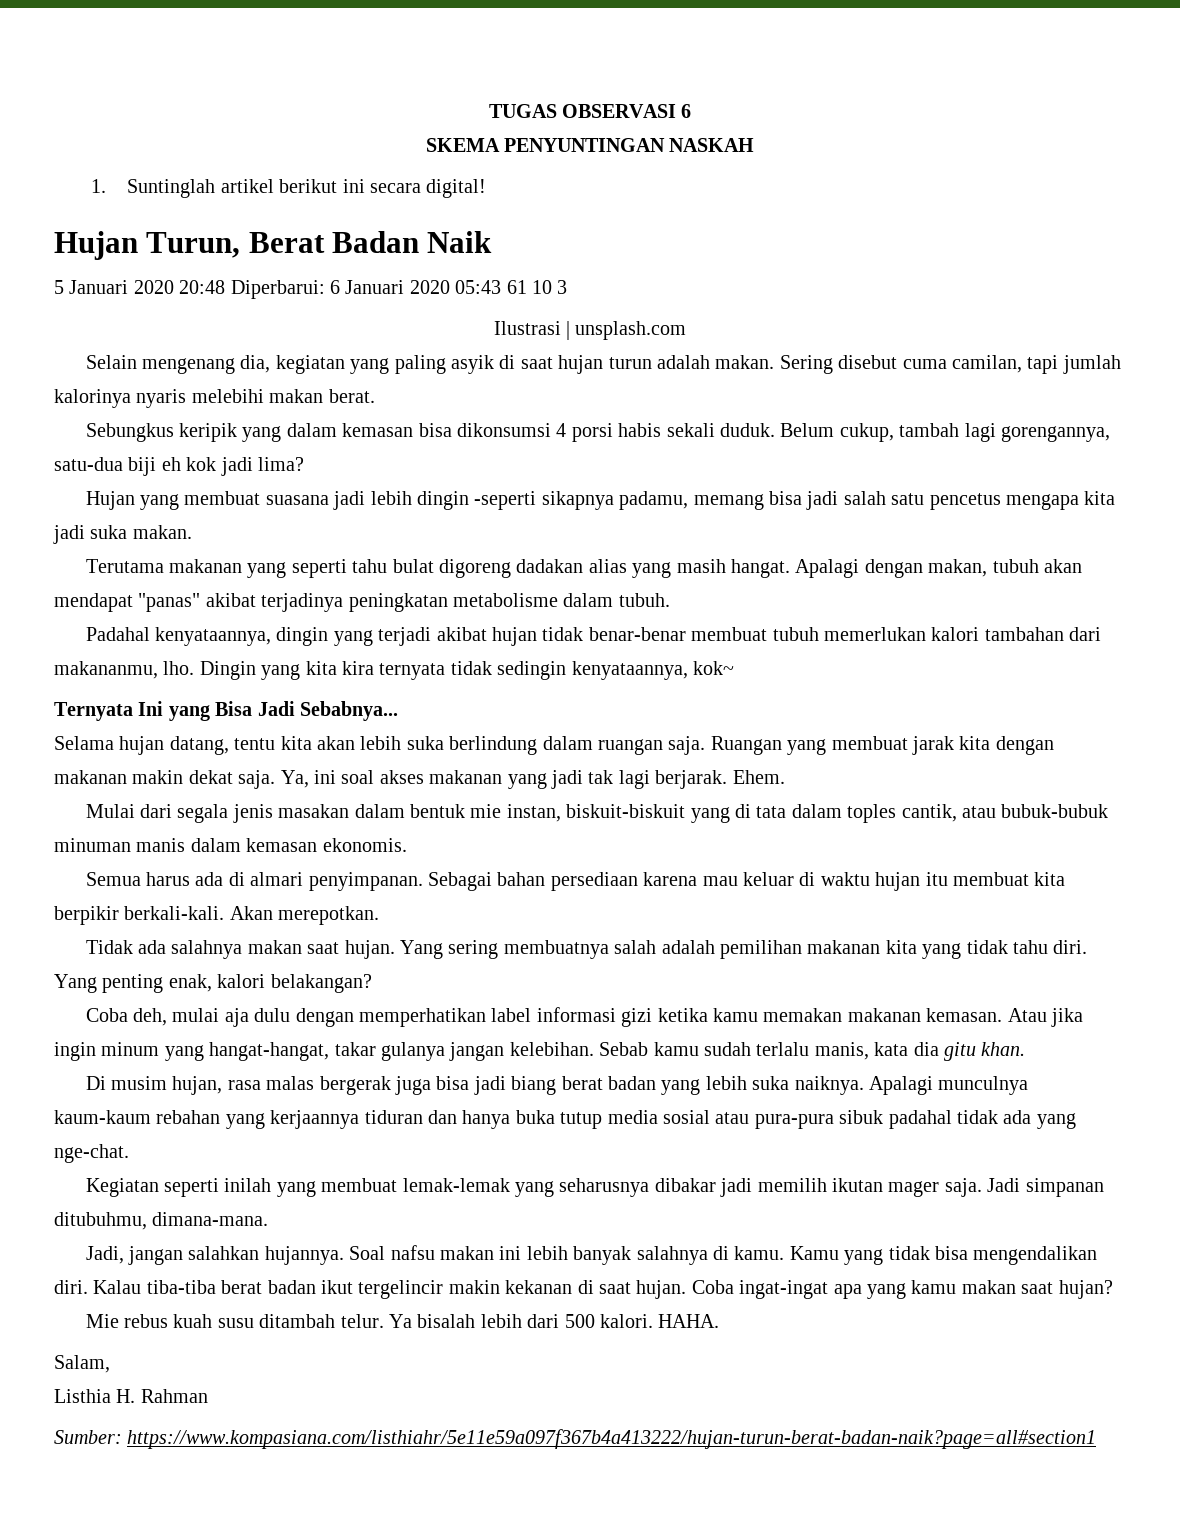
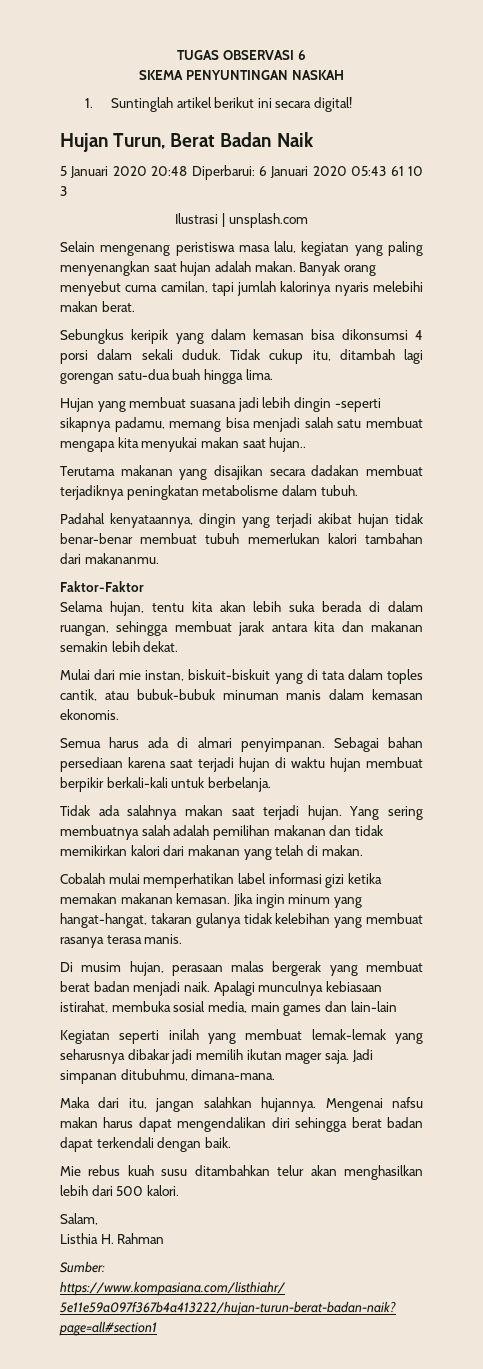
[240,355,271,373] dia, -> [175,241,297,256] peristiswa masa lalu,
[450,355,516,374] asyik di -> [60,261,150,276] menyenangkan
[608,357,652,369] turun -> (212, 268) none
[779,355,898,374] Sering disebut -> [299,261,376,276] [60,281,121,296] Banyak orang menyebut
[618,423,662,437] habis -> [97,349,133,360] dalam
[780,423,1110,442] [54,457,304,476] Belum cukup, tambah lagi gorengannya, satu-dua biji eh kok jadi lima? -> [230,349,423,364] [60,369,273,384] Tidak cukup itu, ditambah lagi gorengan satu-dua buah hingga lima.
[806,491,839,510] jadi -> [253,417,301,432] menjadi
[929,493,1001,510] pencetus -> [366,417,423,428] membuat
[53,525,192,544] jadi suka makan. -> [141,437,307,452] menyukai makan saat hujan..
[291,559,1082,578] [54,593,344,612] seperti tahu bulat digoreng dadakan alias yang masih hangat. Apalagi dengan makan, tubuh akan mendapat "panas" akibat terjadinya -> [213,465,423,480] [60,485,124,500] disajikan secara dadakan membuat terjadiknya
[54,661,734,680] [54,701,398,721] makananmu, lho. Dingin yang kita kira ternyata tidak sedingin kenyataannya, kok~ // Ternyata Ini yang Bisa Jadi Sebabnya... -> [84,553,159,564] [60,581,144,592] makananmu. // Faktor-Faktor
[119,736,229,755] hujan datang, -> [109,601,144,616] hujan,
[449,736,1054,755] [54,770,785,789] [85,804,465,823] berlindung dalam ruangan saja. Ruangan yang membuat jarak kita dengan makanan makin dekat saja. Ya, ini soal akses makanan yang jadi tak lagi berjarak. Ehem. // Mulai dari segala jenis masakan dalam bentuk -> [322,601,424,612] [60,621,424,636] [60,641,179,652] [60,669,116,680] berada di dalam ruangan, sehingga membuat jarak antara kita dan makanan semakin lebih dekat. // Mulai dari
[702,872,1066,891] [54,906,380,925] mau keluar di waktu hujan itu membuat kita berpikir berkali-kali. Akan merepotkan. -> [170,757,423,772] [60,777,271,792] saat terjadi hujan di waktu hujan membuat berpikir berkali-kali untuk berbelanja.
(340, 948) none -> [263,805,300,820] terjadi
[885,940,1088,959] [54,974,372,993] [85,1008,354,1027] kita yang tidak tahu diri. Yang penting enak, kalori belakangan? // Coba deh, mulai aja dulu dengan -> [329,825,383,836] [60,845,363,860] [60,873,140,884] dan tidak memikirkan kalori dari makanan yang telah di makan. // Cobalah mulai
[712,1008,758,1022] kamu -> (382, 878) none
[1007,1008,1083,1027] Atau jika -> [232,893,253,906] Jika
[334,1042,1026,1061] takar gulanya jangan kelebihan. Sebab kamu sudah terlalu manis, kata dia gitu khan. -> [150,913,423,928] [60,934,183,948] takaran gulanya tidak kelebihan yang membuat rasanya terasa manis.
[227,1080,261,1090] rasa -> [171,965,223,976] perasaan
[394,1076,1029,1095] [54,1110,1076,1129] [54,1144,129,1163] juga bisa jadi biang berat badan yang lebih suka naiknya. Apalagi munculnya kaum-kaum rebahan yang kerjaannya tiduran dan hanya buka tutup media sosial atau pura-pura sibuk padahal tidak ada yang nge-chat. -> [329,961,423,976] [60,981,382,996] [60,1001,397,1016] yang membuat berat badan menjadi naik. Apalagi munculnya kebiasaan istirahat, membuka sosial media, main games dan lain-lain
[85,1246,124,1264] Jadi, -> [60,1097,147,1109] Maka dari itu,
[349,1246,386,1260] Soal -> [325,1098,383,1112] Mengenai
[499,1246,1098,1265] [54,1280,1113,1299] ini lebih banyak salahnya di kamu. Kamu yang tidak bisa mengendalikan diri. Kalau tiba-tiba berat badan ikut tergelincir makin kekanan di saat hujan. Coba ingat-ingat apa yang kamu makan saat hujan? -> [103,1117,424,1132] [60,1137,231,1152] harus dapat mengendalikan diri sehingga berat badan dapat terkendali dengan baik.
[259,1314,476,1328] ditambah telur. Ya bisalah -> [194,1165,424,1180] ditambahkan telur akan menghasilkan
[658,1314,720,1328] HAHA. -> (179, 1190) none

